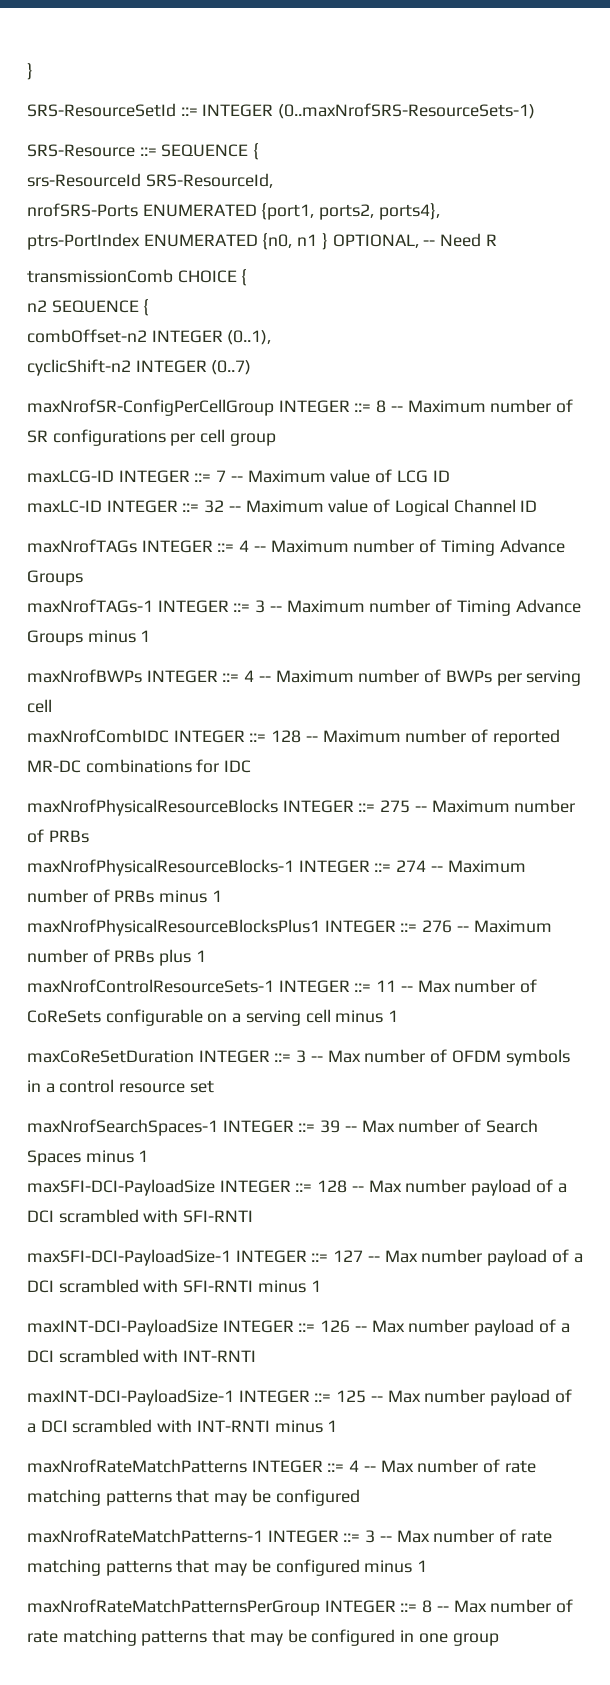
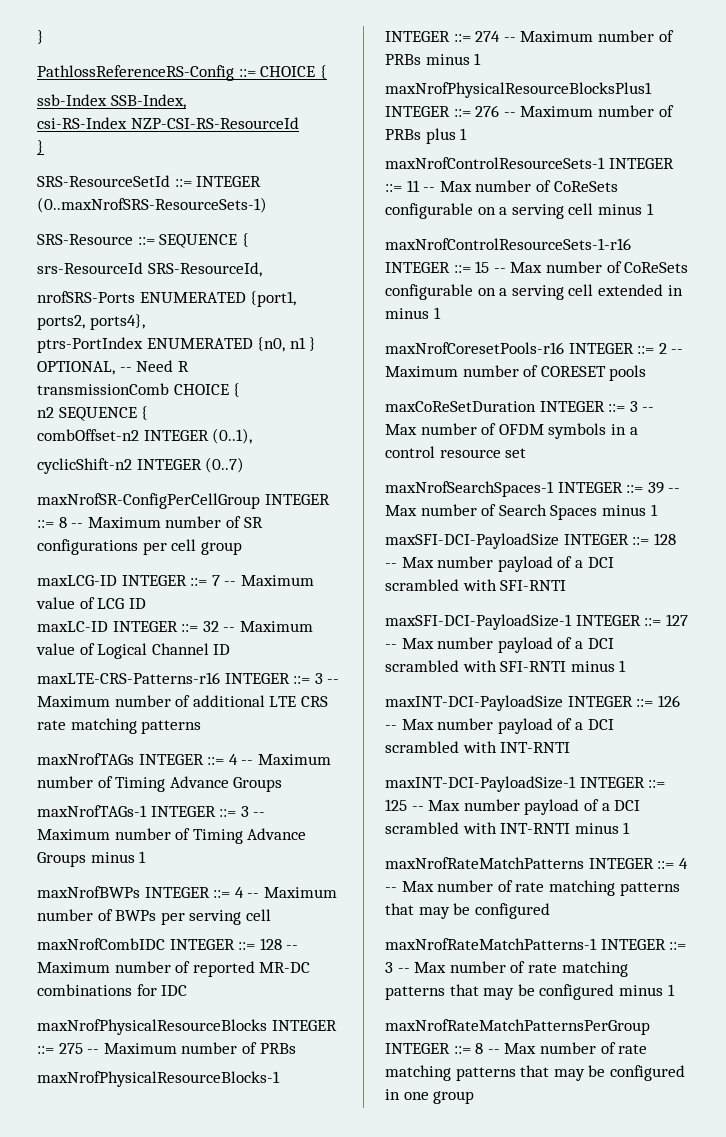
[27,63,33,80] } -> [37,30,44,44] [37,65,327,81] [37,94,186,109] [37,117,299,129] [37,140,44,154] } // PathlossReferenceRS-Config ::= CHOICE { // ssb-Index SSB-Index, // csi-RS-Index NZP-CSI-RS-ResourceId // }
(538, 506) none -> [37,672,340,684] [37,695,328,707] [37,718,202,734] // maxLTE-CRS-Patterns-r16 INTEGER ::= 3 -- Maximum number of additional LTE CRS rate matching patterns
(399, 1016) none -> [385,238,631,250] [385,261,689,273] [385,284,683,300] [385,307,441,319] [385,342,684,354] [385,365,647,381] // maxNrofControlResourceSets-1-r16 INTEGER ::= 15 -- Max number of CoReSets configurable on a serving cell extended in minus 1 // maxNrofCoresetPools-r16 INTEGER ::= 2 -- Maximum number of CORESET pools

